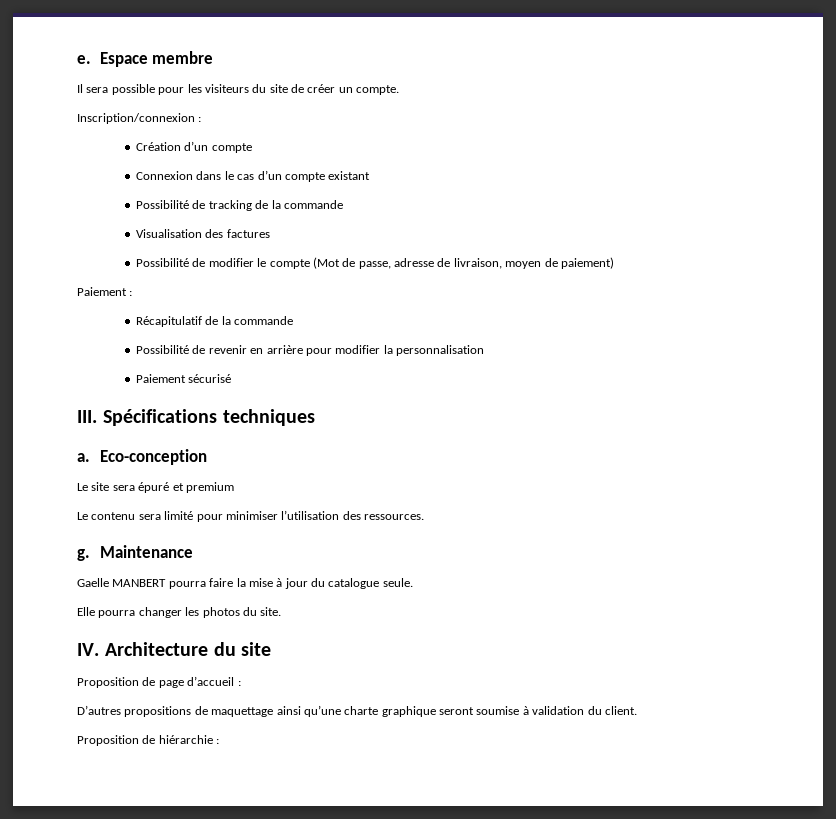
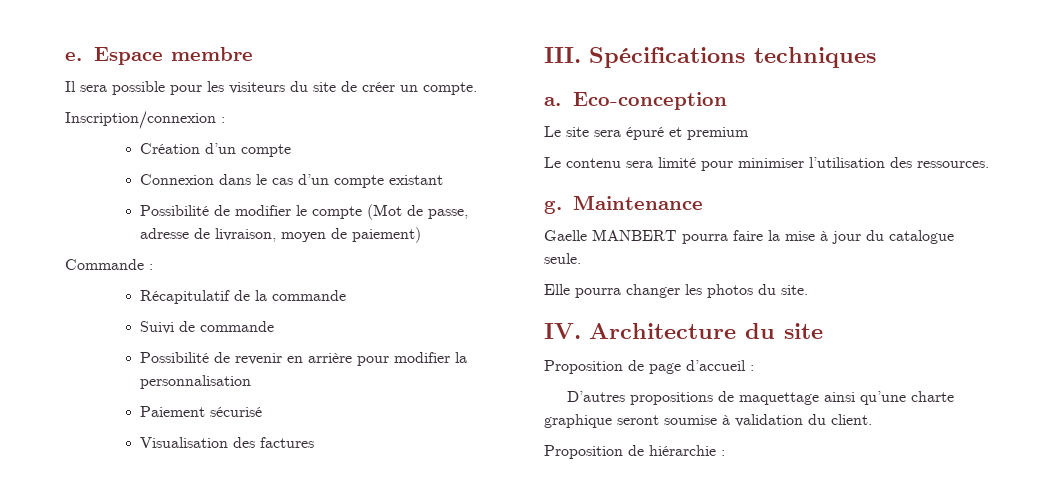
[136,200,343,211] [136,229,270,238] // Possibilité de tracking de la commande // Visualisation des factures -> (444, 180) none
[77,287,127,296] Paiement -> [65,259,144,270] Commande
(294, 320) none -> [140,321,275,334] // Suivi de commande
(232, 378) none -> [140,437,315,448] // Visualisation des factures

